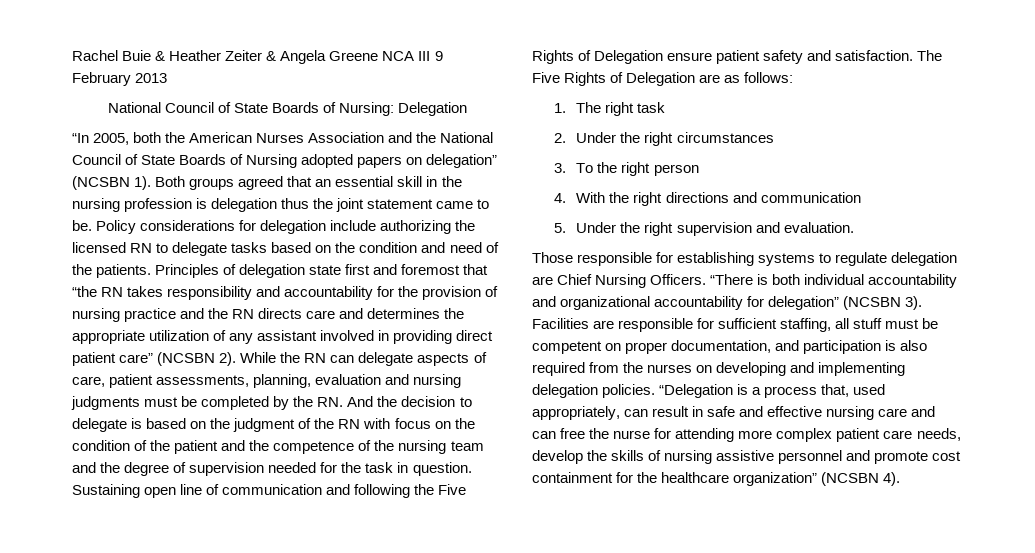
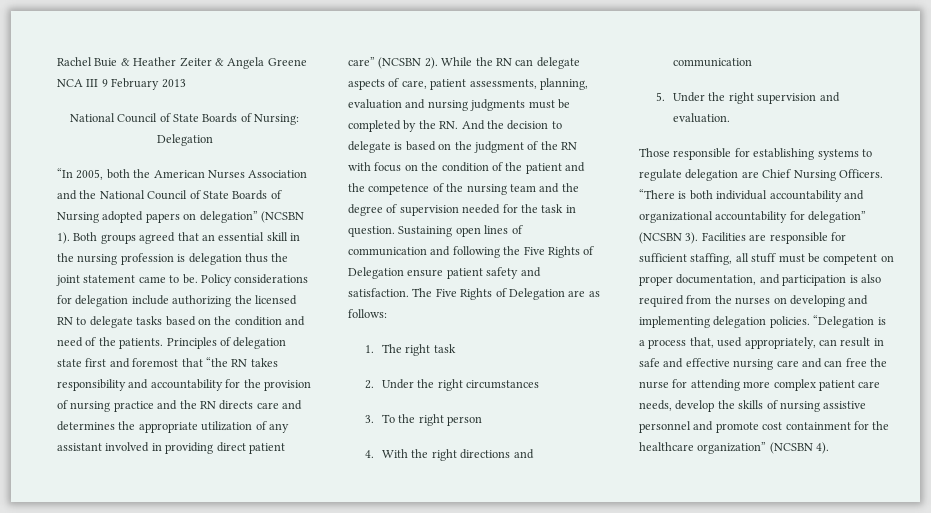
[180,484,203,495] line -> [484,225,509,234] lines

